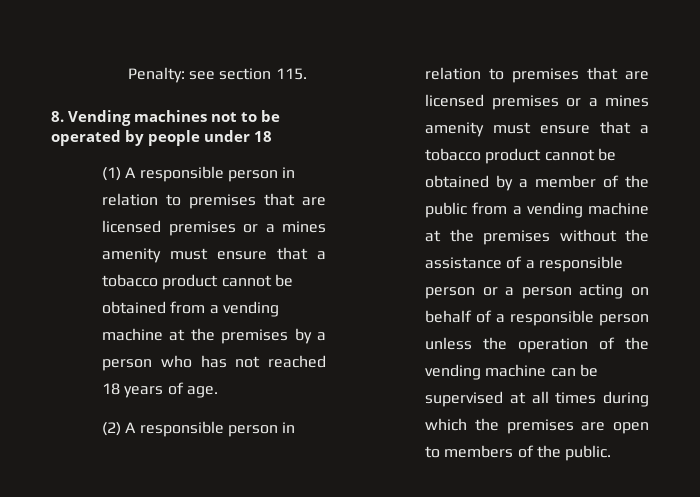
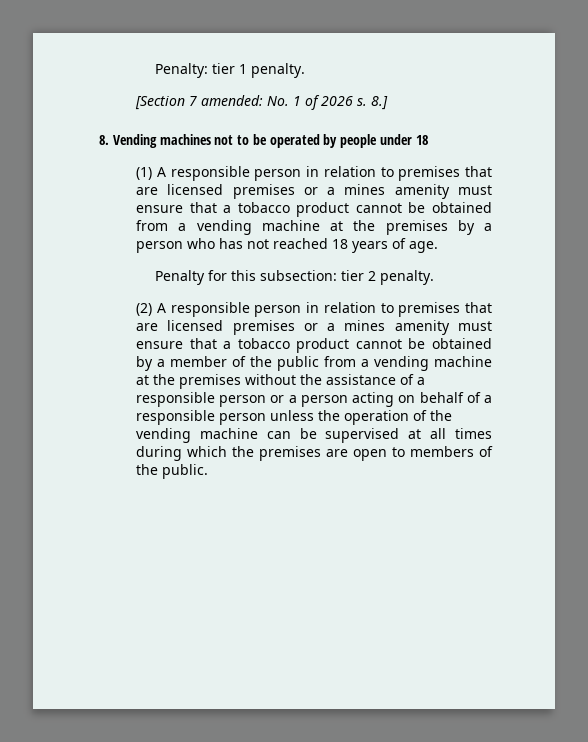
[188,68,307,80] see section 115. -> [211,63,305,78] [135,95,389,110] tier 1 penalty. // [Section 7 amended: No. 1 of 2026 s. 8.]
(219, 392) none -> [154,270,434,285] // Penalty for this subsection: tier 2 penalty.

